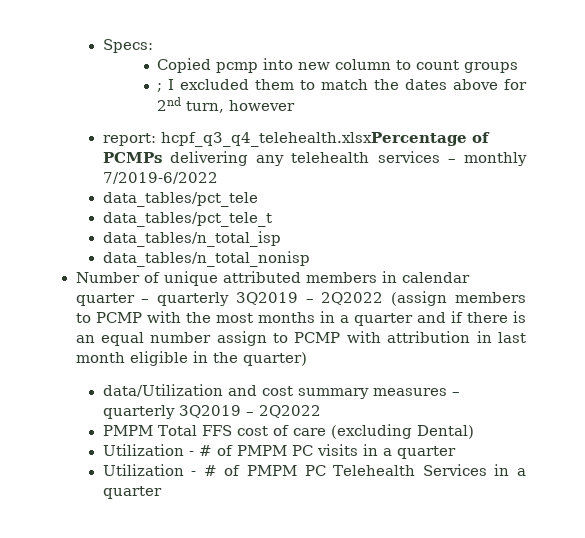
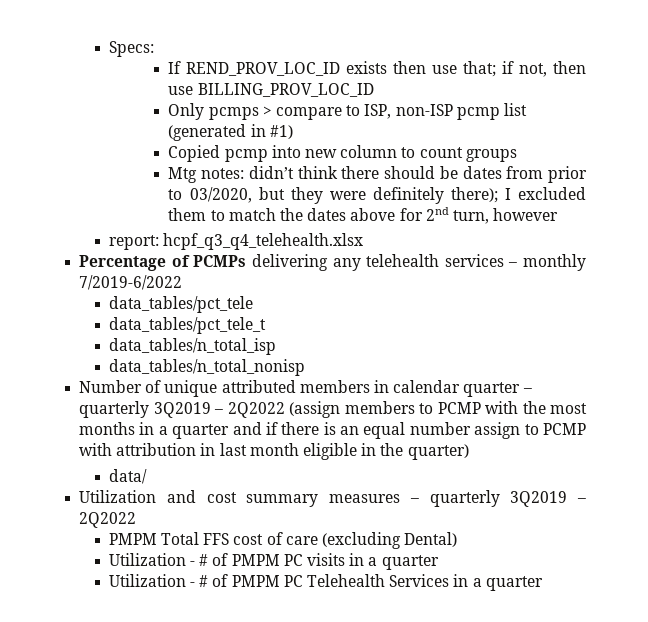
(153, 46) none -> [168,61,586,77] [168,83,374,97] [168,103,527,120] [168,124,293,141] // If REND_PROV_LOC_ID exists then use that; if not, then use BILLING_PROV_LOC_ID // Only pcmps > compare to ISP, non-ISP pcmp list (generated in #1)
[157,83,163,92] ; -> [168,166,587,183] [168,187,498,204] Mtg notes: didn’t think there should be dates from prior to 03/2020, but they were definitely there);
[160,132,467,147] hcpf_q3_q4_telehealth.xlsxPercentage -> [163,233,364,250] [79,255,167,271] hcpf_q3_q4_telehealth.xlsx // Percentage
[102,384,223,397] data/Utilization -> [108,469,147,484] [79,490,157,503] data/ // Utilization

